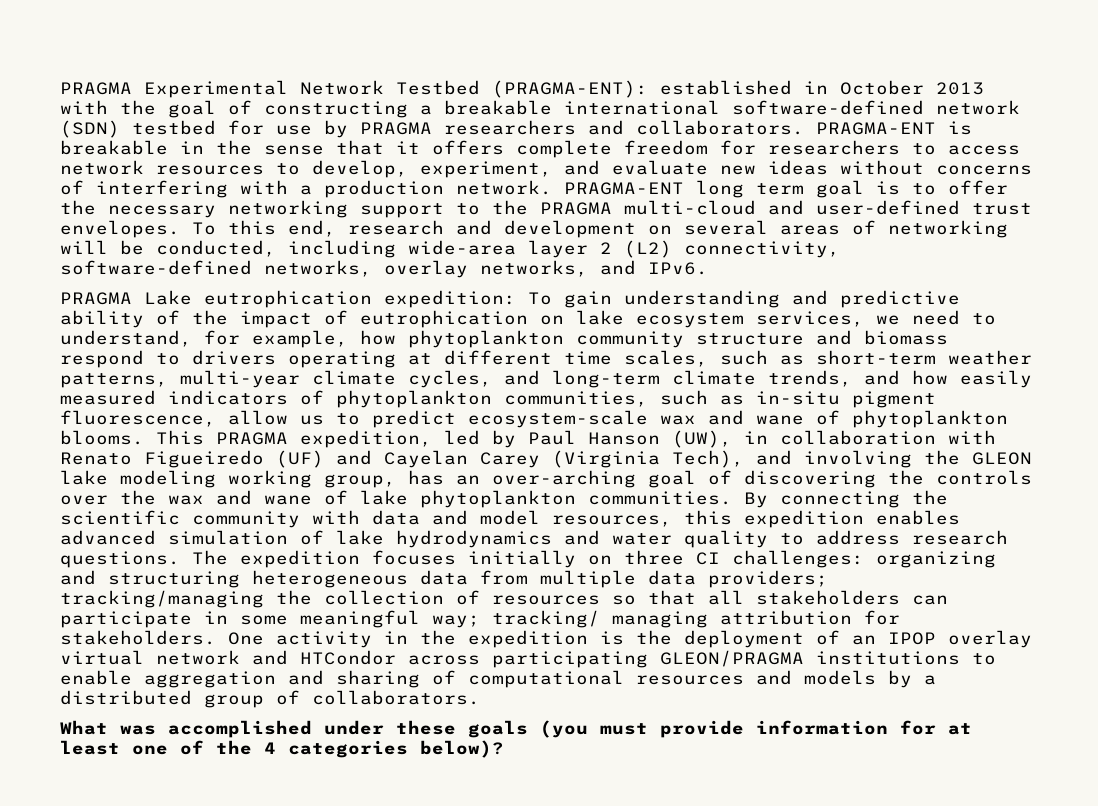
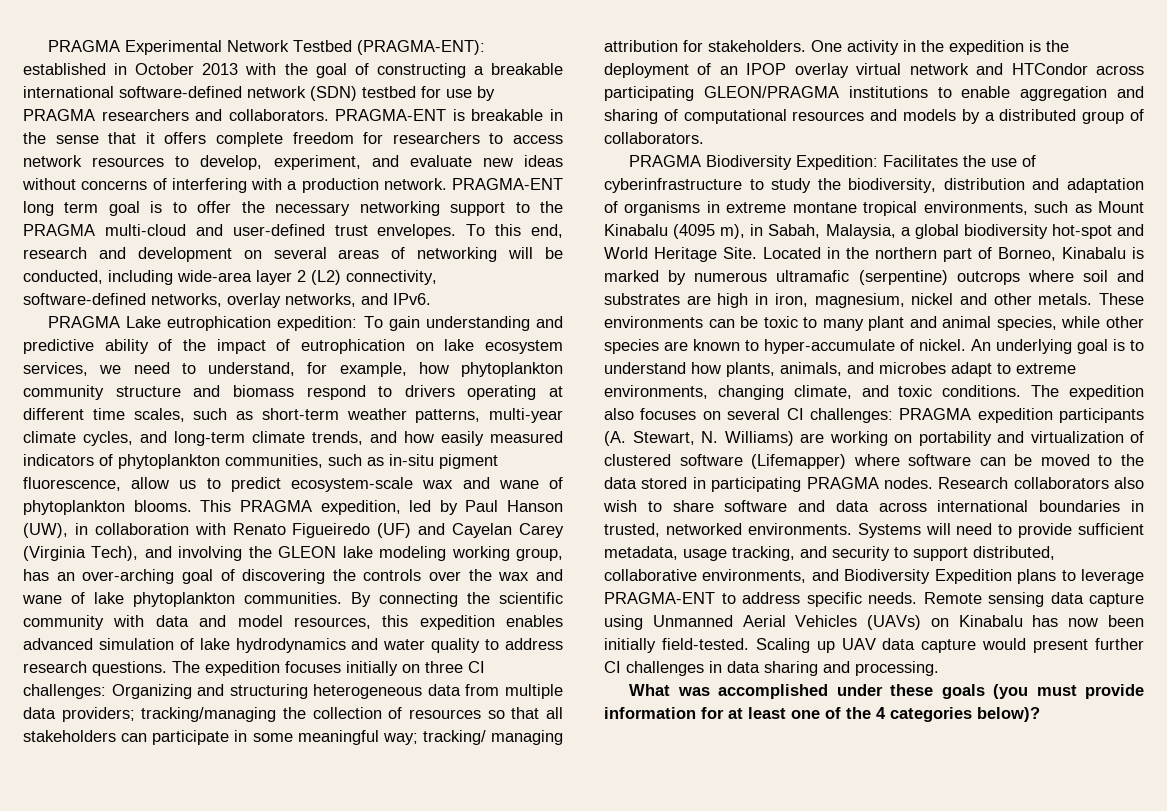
[876,551,996,568] organizing -> [111,684,192,699] Organizing
(480, 697) none -> [629,155,1037,170] [604,178,1144,193] [604,201,1144,216] [604,224,1144,239] [604,247,1144,262] [604,270,1144,285] [604,293,1144,308] [604,316,1144,331] [604,339,1144,354] [604,362,1076,377] [604,385,1144,400] [604,408,1144,423] [604,431,1144,446] [604,454,1144,469] [604,477,1144,492] [603,500,1144,512] [604,523,1144,538] [604,546,1055,561] [604,569,1144,584] [604,592,1144,607] [604,615,1144,630] [604,638,1144,653] [604,661,939,676] // PRAGMA Biodiversity Expedition: Facilitates the use of cyberinfrastructure to study the biodiversity, distribution and adaptation of organisms in extreme montane tropical environments, such as Mount Kinabalu (4095 m), in Sabah, Malaysia, a global biodiversity hot-spot and World Heritage Site. Located in the northern part of Borneo, Kinabalu is marked by numerous ultramafic (serpentine) outcrops where soil and substrates are high in iron, magnesium, nickel and other metals. These environments can be toxic to many plant and animal species, while other species are known to hyper-accumulate of nickel. An underlying goal is to understand how plants, animals, and microbes adapt to extreme environments, changing climate, and toxic conditions. The expedition also focuses on several CI challenges: PRAGMA expedition participants (A. Stewart, N. Williams) are working on portability and virtualization of clustered software (Lifemapper) where software can be moved to the data stored in participating PRAGMA nodes. Research collaborators also wish to share software and data across international boundaries in trusted, networked environments. Systems will need to provide sufficient metadata, usage tracking, and security to support distributed, collaborative environments, and Biodiversity Expedition plans to leverage PRAGMA-ENT to address specific needs. Remote sensing data capture using Unmanned Aerial Vehicles (UAVs) on Kinabalu has now been initially field-tested. Scaling up UAV data capture would present further CI challenges in data sharing and processing.

